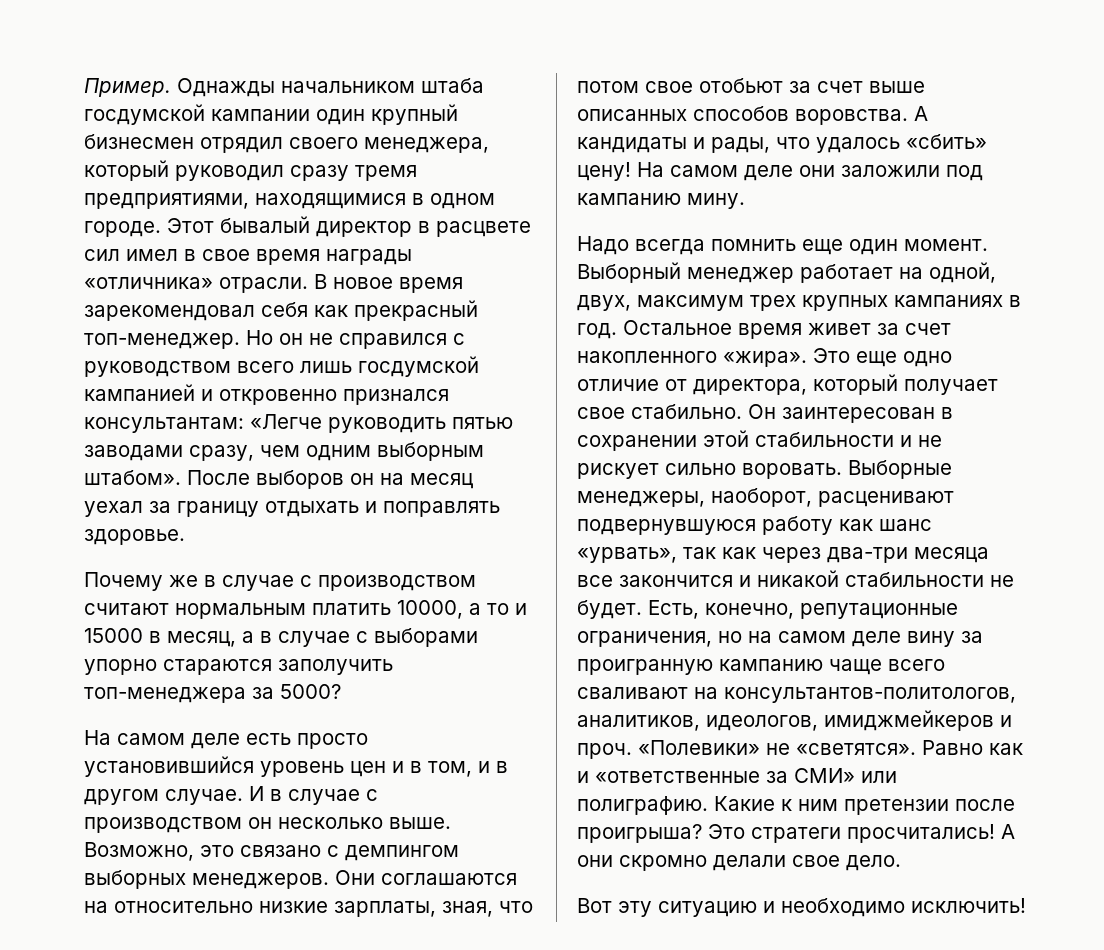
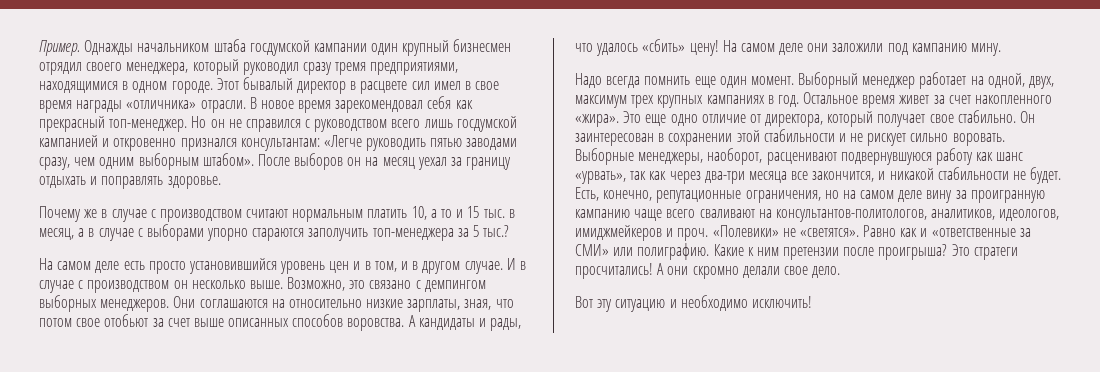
[397,600,463,619] 10000, -> [411,206,427,220] 10,
[84,628,143,643] 15000 -> [467,206,505,218] 15 тыс.
[280,684,341,699] 5000? -> [473,225,510,237] 5 тыс.?
[619,575,733,587] закончится -> [812,171,875,182] закончится,

